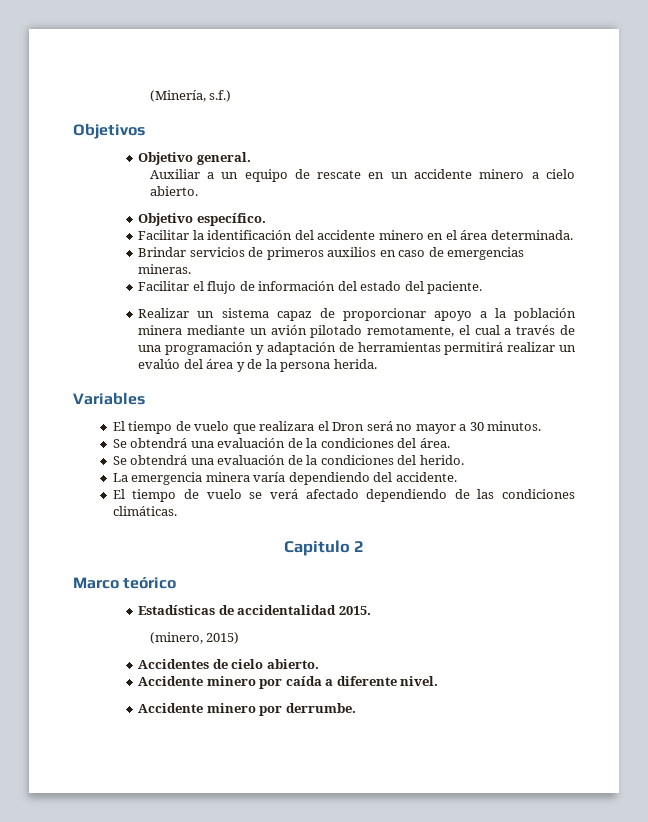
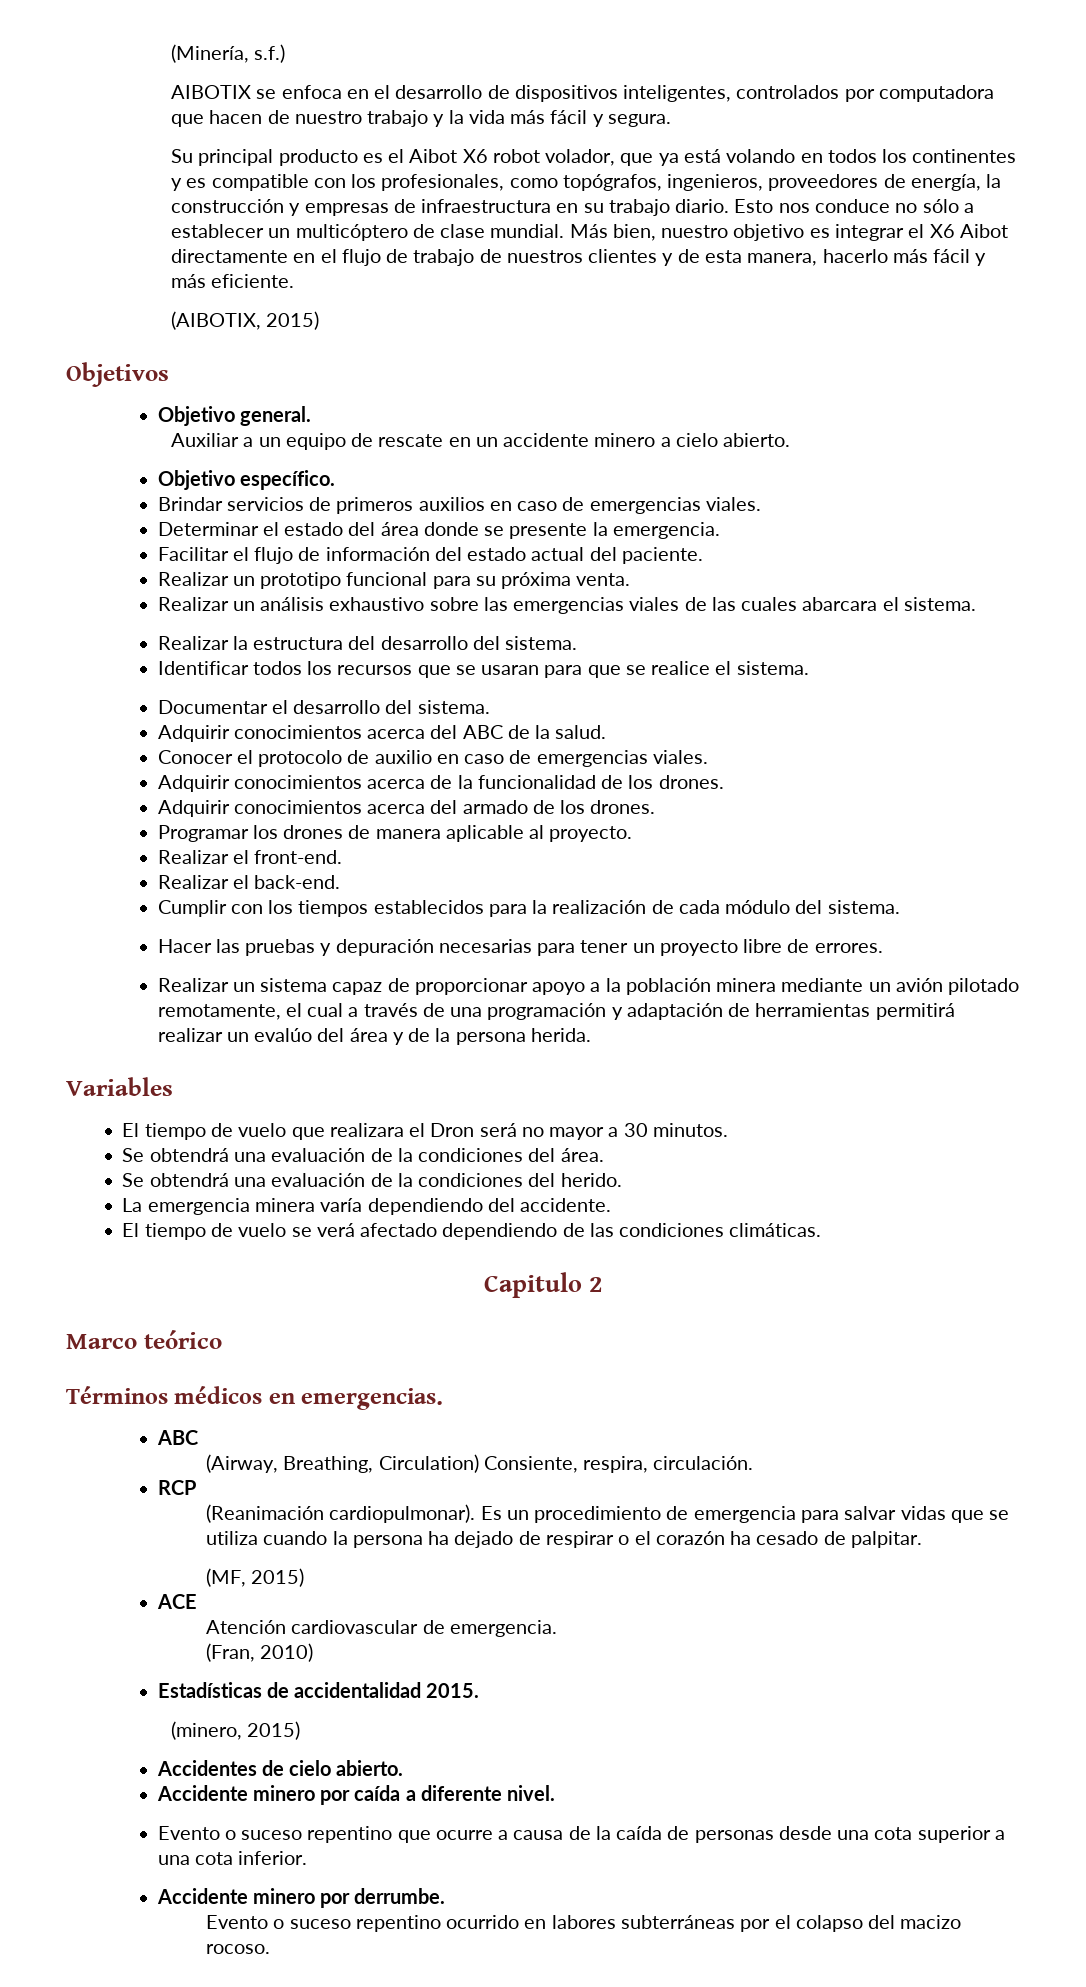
(232, 96) none -> [171,85,995,102] [171,110,672,127] [171,149,1017,166] [171,174,1002,191] [171,199,974,216] [171,224,1008,241] [171,249,987,266] [171,274,295,288] [171,311,320,330] // AIBOTIX se enfoca en el desarrollo de dispositivos inteligentes, controlados por computadora que hacen de nuestro trabajo y la vida más fácil y segura. // Su principal producto es el Aibot X6 robot volador, que ya está volando en todos los continentes y es compatible con los profesionales, como topógrafos, ingenieros, proveedores de energía, la construcción y empresas de infraestructura en su trabajo diario. Esto nos conduce no sólo a establecer un multicóptero de clase mundial. Más bien, nuestro objetivo es integrar el X6 Aibot directamente en el flujo de trabajo de nuestros clientes y de esta manera, hacerlo más fácil y más eficiente. // (AIBOTIX, 2015)
[138,230,573,240] // Facilitar la identificación del accidente minero en el área determinada. -> (335, 480) none
[138,264,192,274] mineras. -> [705,497,761,511] [157,522,720,539] viales. // Determinar el estado del área donde se presente la emergencia.
(402, 286) none -> [531,547,585,561] actual
(483, 287) none -> [157,572,631,589] [157,597,976,614] [157,636,578,650] [157,661,809,678] [157,700,490,714] [157,725,607,742] [157,750,708,767] [157,775,724,792] [157,800,656,817] [157,825,633,842] [157,850,343,864] [157,875,341,889] [157,900,900,917] [157,939,883,956] // Realizar un prototipo funcional para su próxima venta. // Realizar un análisis exhaustivo sobre las emergencias viales de las cuales abarcara el sistema. // Realizar la estructura del desarrollo del sistema. // Identificar todos los recursos que se usaran para que se realice el sistema. // Documentar el desarrollo del sistema. // Adquirir conocimientos acerca del ABC de la salud. // Conocer el protocolo de auxilio en caso de emergencias viales. // Adquirir conocimientos acerca de la funcionalidad de los drones. // Adquirir conocimientos acerca del armado de los drones. // Programar los drones de manera aplicable al proyecto. // Realizar el front-end. // Realizar el back-end. // Cumplir con los tiempos establecidos para la realización de cada módulo del sistema. // Hacer las pruebas y depuración necesarias para tener un proyecto libre de errores.
(177, 583) none -> [66,1386,444,1410] [156,1430,198,1445] [206,1454,754,1473] [157,1480,196,1495] [206,1504,1010,1523] [206,1531,922,1548] [206,1568,305,1587] [156,1594,197,1609] [206,1620,557,1637] [206,1643,314,1662] // Términos médicos en emergencias. // ABC // (Airway, Breathing, Circulation) Consiente, respira, circulación. // RCP // (Reanimación cardiopulmonar). Es un procedimiento de emergencia para salvar vidas que se utiliza cuando la persona ha dejado de respirar o el corazón ha cesado de palpitar. // (MF, 2015) // ACE // Atención cardiovascular de emergencia. // (Fran, 2010)
[138,703,356,716] Accidente minero por derrumbe. -> [157,1826,1006,1843] [157,1851,308,1865] [156,1888,446,1908] [206,1915,962,1932] [206,1944,271,1954] Evento o suceso repentino que ocurre a causa de la caída de personas desde una cota superior a una cota inferior. // Accidente minero por derrumbe. // Evento o suceso repentino ocurrido en labores subterráneas por el colapso del macizo rocoso.

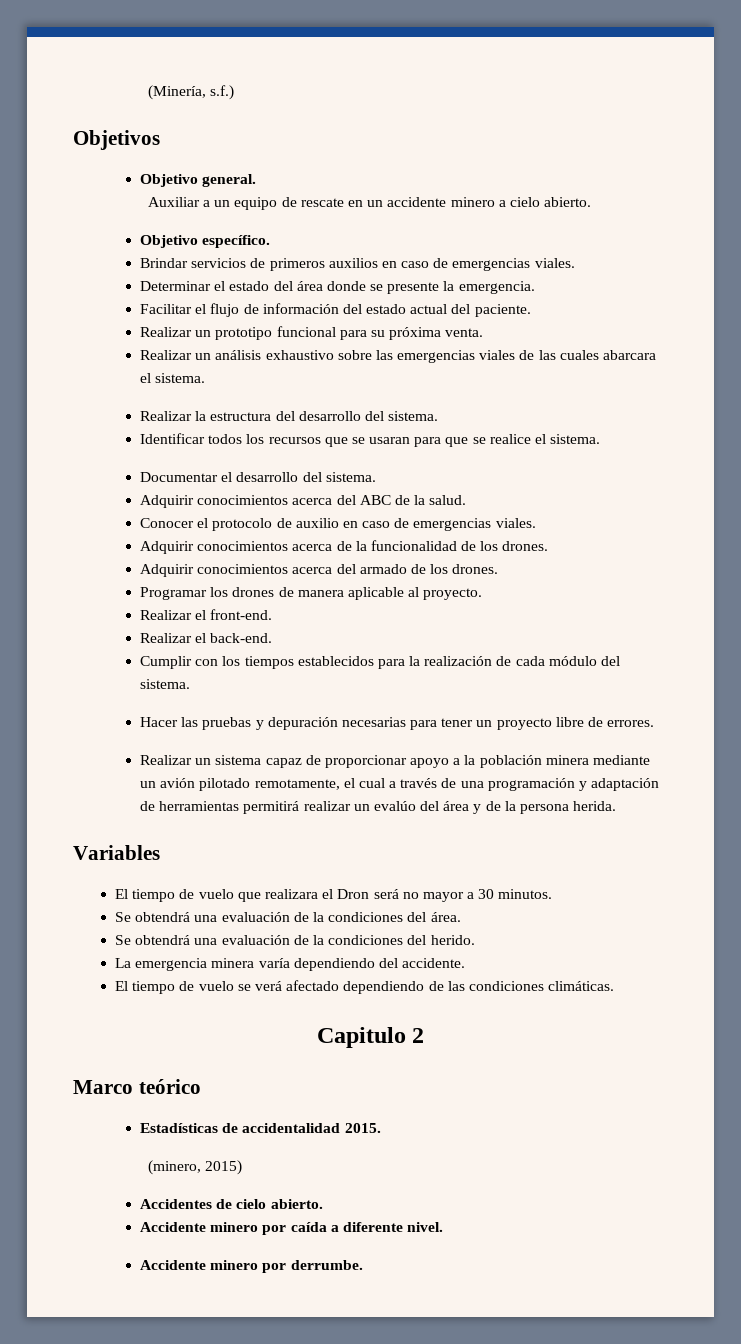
[171,85,995,102] [171,110,672,127] [171,149,1017,166] [171,174,1002,191] [171,199,974,216] [171,224,1008,241] [171,249,987,266] [171,274,295,288] [171,311,320,330] // AIBOTIX se enfoca en el desarrollo de dispositivos inteligentes, controlados por computadora que hacen de nuestro trabajo y la vida más fácil y segura. // Su principal producto es el Aibot X6 robot volador, que ya está volando en todos los continentes y es compatible con los profesionales, como topógrafos, ingenieros, proveedores de energía, la construcción y empresas de infraestructura en su trabajo diario. Esto nos conduce no sólo a establecer un multicóptero de clase mundial. Más bien, nuestro objetivo es integrar el X6 Aibot directamente en el flujo de trabajo de nuestros clientes y de esta manera, hacerlo más fácil y más eficiente. // (AIBOTIX, 2015) -> (235, 92) none
[66,1386,444,1410] [156,1430,198,1445] [206,1454,754,1473] [157,1480,196,1495] [206,1504,1010,1523] [206,1531,922,1548] [206,1568,305,1587] [156,1594,197,1609] [206,1620,557,1637] [206,1643,314,1662] // Términos médicos en emergencias. // ABC // (Airway, Breathing, Circulation) Consiente, respira, circulación. // RCP // (Reanimación cardiopulmonar). Es un procedimiento de emergencia para salvar vidas que se utiliza cuando la persona ha dejado de respirar o el corazón ha cesado de palpitar. // (MF, 2015) // ACE // Atención cardiovascular de emergencia. // (Fran, 2010) -> (201, 1086) none
[157,1826,1006,1843] [157,1851,308,1865] [156,1888,446,1908] [206,1915,962,1932] [206,1944,271,1954] Evento o suceso repentino que ocurre a causa de la caída de personas desde una cota superior a una cota inferior. // Accidente minero por derrumbe. // Evento o suceso repentino ocurrido en labores subterráneas por el colapso del macizo rocoso. -> [140,1260,363,1273] Accidente minero por derrumbe.

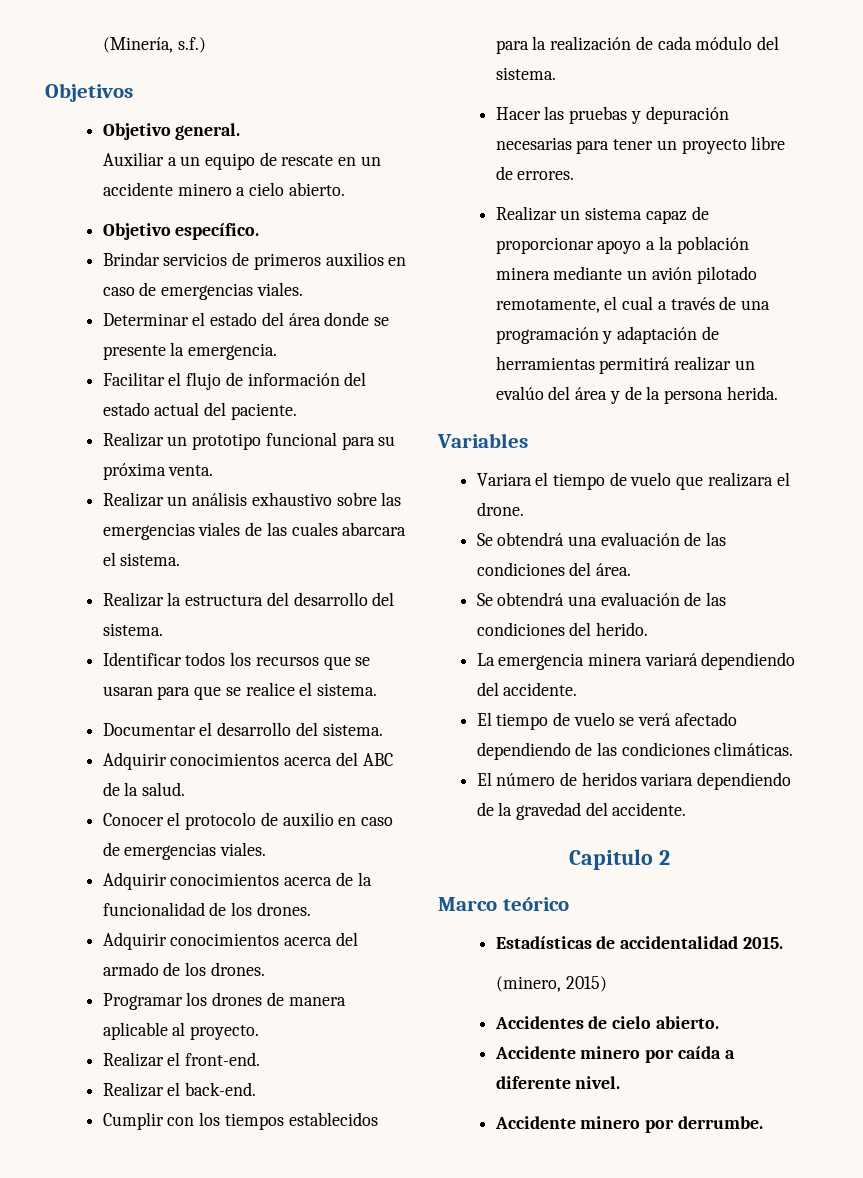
[115,889,129,899] El -> [476,472,549,486] Variara el
[337,889,553,902] [115,912,324,922] Dron será no mayor a 30 minutos. // Se obtendrá una evaluación de la -> [476,502,524,516] [476,532,727,546] drone. // Se obtendrá una evaluación de las
[312,935,324,945] la -> [706,592,727,606] las
[258,958,290,968] varía -> [644,653,698,666] variará
(615, 986) none -> [476,772,792,790] [476,802,687,820] // El número de heridos variara dependiendo de la gravedad del accidente.

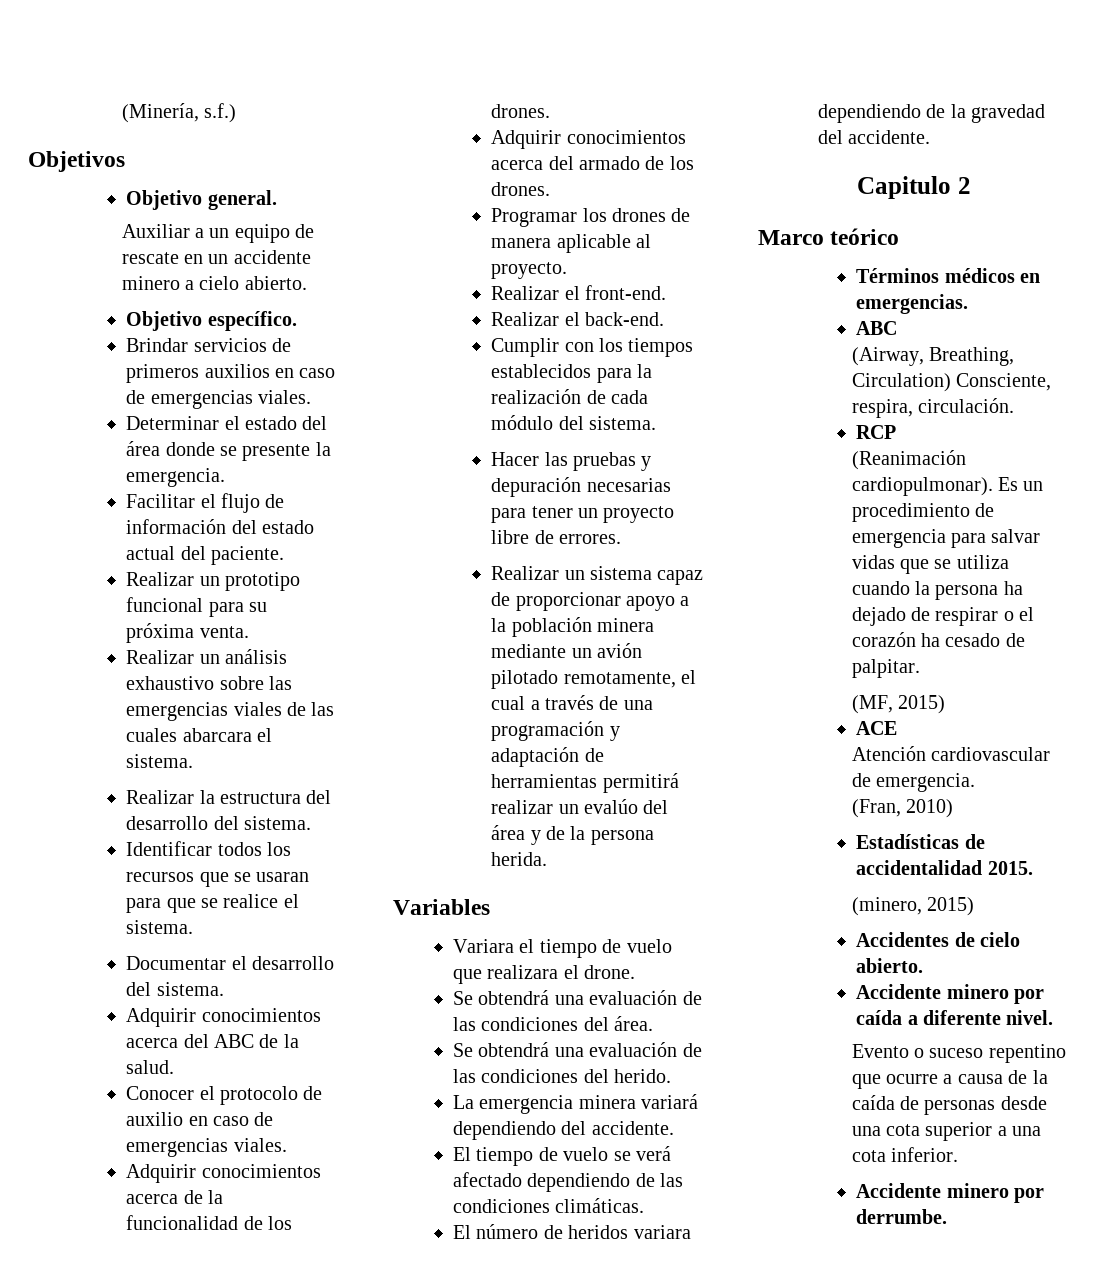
(569, 904) none -> [856,268,1040,283] [856,294,969,314] [856,321,898,335] [851,347,1014,366] [851,373,1051,392] [851,398,1014,418] [856,425,897,439] [851,450,966,470] [851,477,1044,496] [851,503,994,522] [851,529,1041,548] [851,555,1009,574] [851,581,1023,600] [851,607,1035,626] [851,632,1025,647] [851,659,920,678] [851,695,945,714] [856,721,898,735] [851,746,1050,761] [851,773,975,792] [851,799,953,818] // Términos médicos en emergencias. // ABC // (Airway, Breathing, Circulation) Consciente, respira, circulación. // RCP // (Reanimación cardiopulmonar). Es un procedimiento de emergencia para salvar vidas que se utiliza cuando la persona ha dejado de respirar o el corazón ha cesado de palpitar. // (MF, 2015) // ACE // Atención cardiovascular de emergencia. // (Fran, 2010)
(621, 1082) none -> [851,1044,1066,1063] [851,1070,1048,1089] [851,1095,1047,1115] [851,1122,1042,1141] [851,1147,958,1162] // Evento o suceso repentino que ocurre a causa de la caída de personas desde una cota superior a una cota inferior.

